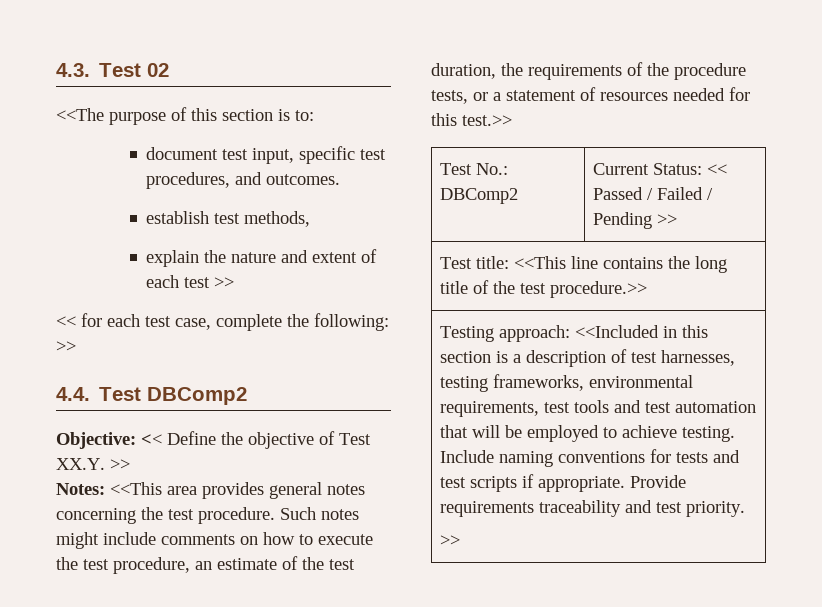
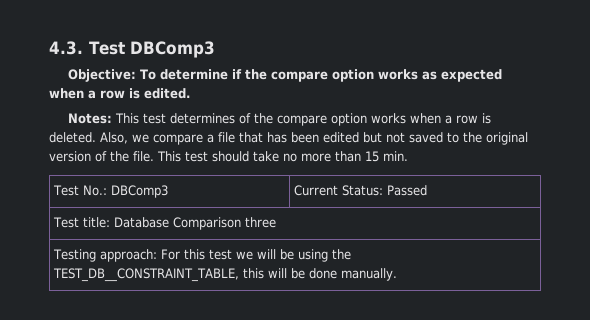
[147,63,170,77] [56,107,314,125] [146,146,387,164] [146,172,341,189] [146,211,311,227] [146,249,378,267] [146,275,235,288] [56,313,389,331] [56,341,76,352] [56,387,248,405] [56,431,371,449] [56,458,130,470] [56,482,365,499] [56,507,359,524] [56,532,373,549] [56,556,355,574] [431,62,746,80] [431,87,750,104] [431,113,512,126] 02 // <<The purpose of this section is to: // document test input, specific test procedures, and outcomes. // establish test methods, // explain the nature and extent of each test >> // << for each test case, complete the following: >> // 4.4. Test DBComp2 // Objective: << Define the objective of Test XX.Y. >> // Notes: <<This area provides general notes concerning the test procedure. Such notes might include comments on how to execute the test procedure, an estimate of the test duration, the requirements of the procedure tests, or a statement of resources needed for this test.>> -> [130,41,216,58] [68,69,503,82] [49,88,190,99] [68,113,492,126] [49,132,528,145] [49,151,408,162] DBComp3 // Objective: To determine if the compare option works as expected when a row is edited. // Notes: This test determines of the compare option works when a row is deleted. Also, we compare a file that has been edited but not saved to the original version of the file. This test should take no more than 15 min.
[439,188,518,204] DBComp2 -> [111,185,169,198] DBComp3
[706,164,727,175] << -> (384, 190) none
[646,187,713,200] [592,212,677,229] [439,256,727,273] [439,280,647,298] [439,325,708,342] [439,349,735,367] [439,374,693,392] [439,400,756,417] [439,425,735,442] [439,449,740,467] [439,474,686,492] [439,500,745,517] [439,535,460,546] / Failed / Pending >> // Test title: <<This line contains the long title of the test procedure.>> // Testing approach: <<Included in this section is a description of test harnesses, testing frameworks, environmental requirements, test tools and test automation that will be employed to achieve testing. Include naming conventions for tests and test scripts if appropriate. Provide requirements traceability and test priority. // >> -> [53,217,277,230] [53,249,352,262] [53,268,398,282] // Test title: Database Comparison three // Testing approach: For this test we will be using the TEST_DB__CONSTRAINT_TABLE, this will be done manually.

